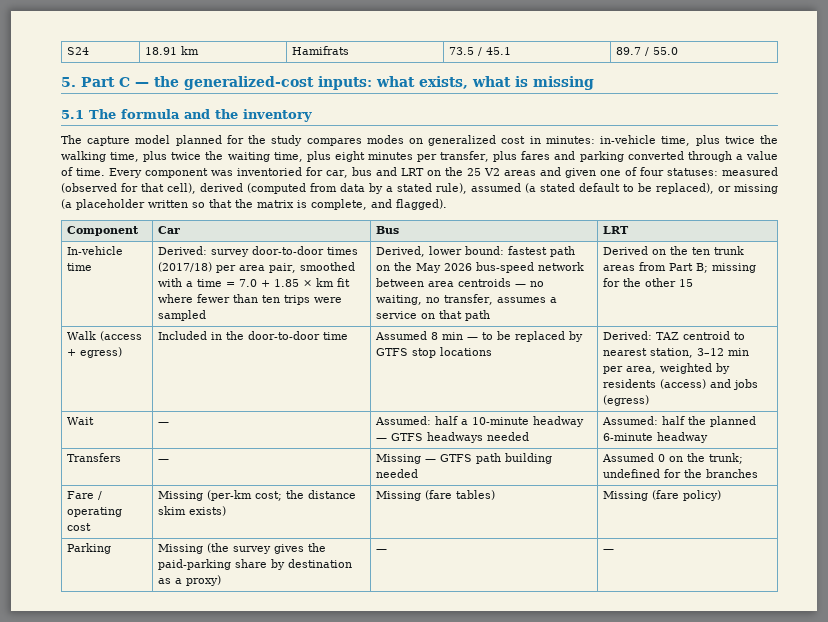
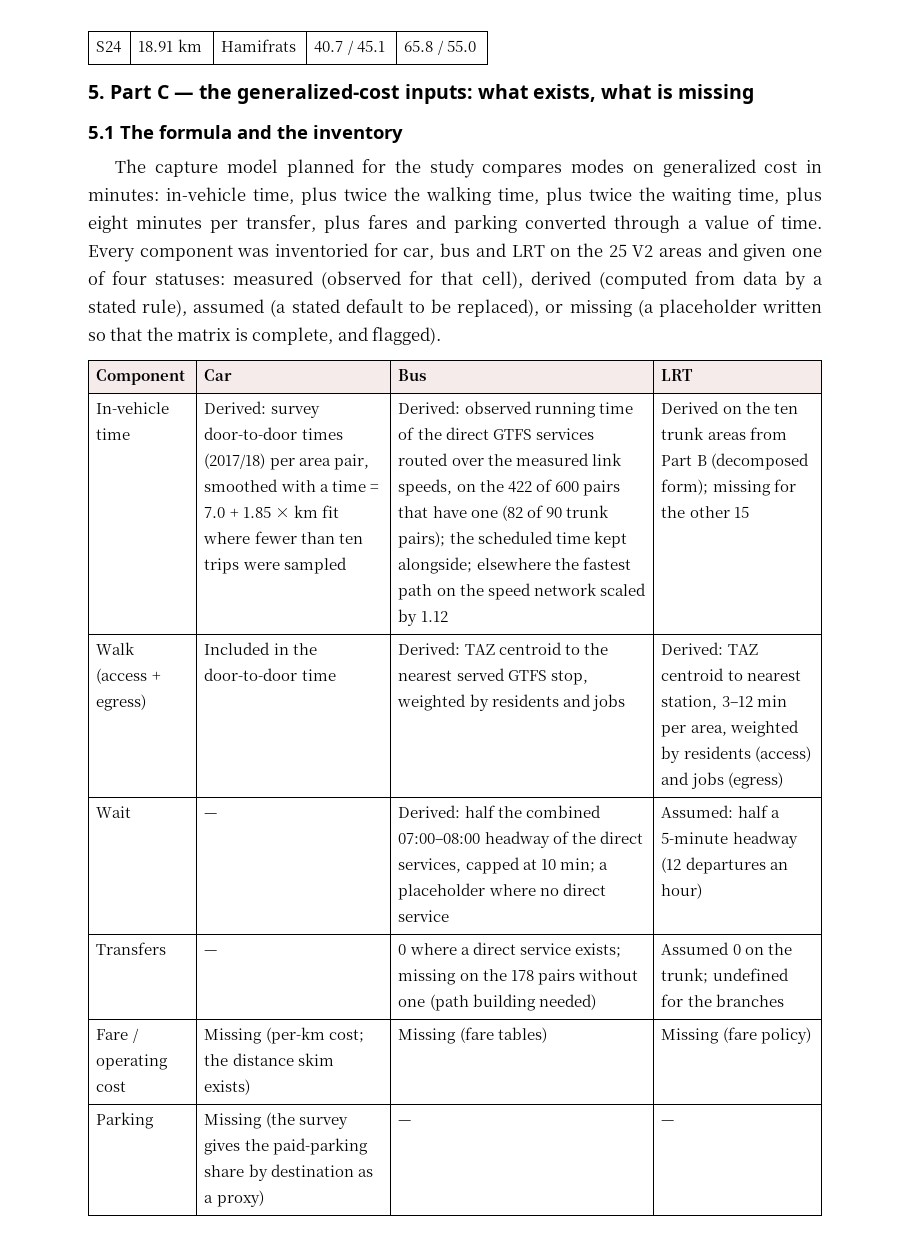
[449,47,475,55] 73.5 -> [314,41,344,53] 40.7
[616,47,642,55] 89.7 -> [404,40,434,52] 65.8
[376,246,576,257] [376,262,585,273] [376,278,545,287] [376,294,558,305] [376,310,491,321] Derived, lower bound: fastest path on the May 2026 bus-speed network between area centroids — no waiting, no transfer, assumes a service on that path -> [398,401,633,418] [398,427,594,440] [398,453,622,466] [398,479,620,496] [398,505,609,521] [398,531,627,548] [398,557,631,574] [398,583,646,600] [398,609,448,626] Derived: observed running time of the direct GTFS services routed over the measured link speeds, on the 422 of 600 pairs that have one (82 of 90 trunk pairs); the scheduled time kept alongside; elsewhere the fastest path on the speed network scaled by 1.12
[696,263,709,273] B; -> [696,453,809,470] [661,479,709,495] B (decomposed form);
[375,331,584,342] [376,347,493,358] Assumed 8 min — to be replaced by GTFS stop locations -> [398,642,608,655] [398,668,588,685] [397,694,625,711] Derived: TAZ centroid to the nearest served GTFS stop, weighted by residents and jobs
[375,416,585,427] [376,432,530,443] [602,416,757,427] [603,432,709,443] [67,453,122,462] [158,459,170,462] [376,453,553,464] [376,469,419,478] Assumed: half a 10-minute headway — GTFS headways needed | Assumed: half the planned 6-minute headway // Transfers | — | Missing — GTFS path building needed -> [398,805,601,818] [398,831,643,848] [398,857,608,874] [398,883,606,900] [398,910,450,922] [661,805,780,818] [661,831,798,848] [661,857,788,874] [661,883,703,899] [96,942,167,955] [204,950,218,955] [398,942,621,958] [398,969,638,985] [398,994,596,1011] Derived: half the combined 07:00–08:00 headway of the direct services, capped at 10 min; a placeholder where no direct service | Assumed: half a 5-minute headway (12 departures an hour) // Transfers | — | 0 where a direct service exists; missing on the 178 pairs without one (path building needed)

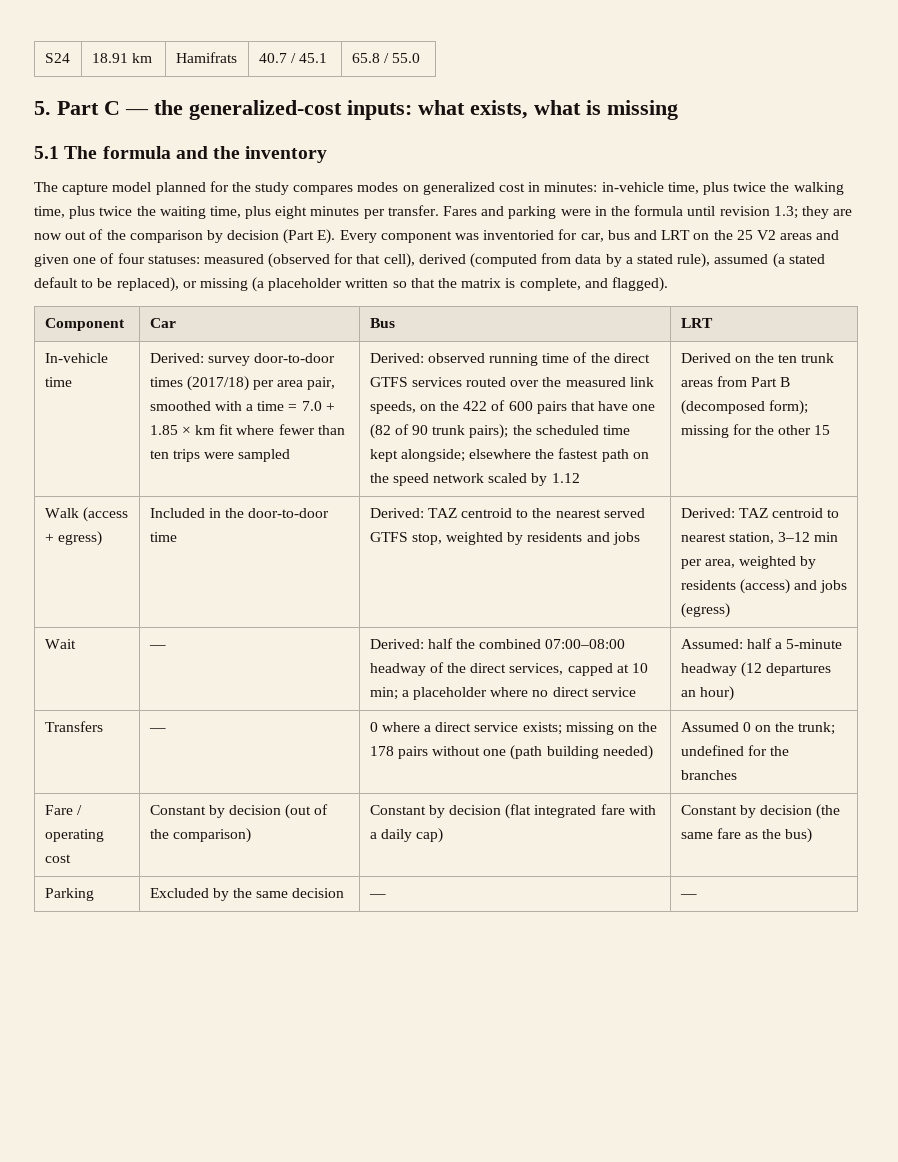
[246,215,822,233] transfer, plus fares and parking converted through a value of time. -> [387,205,853,219] [34,229,336,244] transfer. Fares and parking were in the formula until revision 1.3; they are now out of the comparison by decision (Part E).
[204,1027,364,1044] [204,1053,334,1066] [204,1079,251,1095] [398,1027,547,1044] [661,1027,811,1044] [96,1112,155,1129] [204,1112,348,1129] [204,1138,368,1155] [204,1164,373,1181] [204,1190,264,1207] Missing (per-km cost; the distance skim exists) | Missing (fare tables) | Missing (fare policy) // Parking | Missing (the survey gives the paid-parking share by destination as a proxy) -> [149,804,329,819] [149,828,251,843] [369,804,656,819] [369,828,444,843] [680,804,841,819] [680,828,813,843] [44,888,94,901] [149,888,345,901] Constant by decision (out of the comparison) | Constant by decision (flat integrated fare with a daily cap) | Constant by decision (the same fare as the bus) // Parking | Excluded by the same decision

